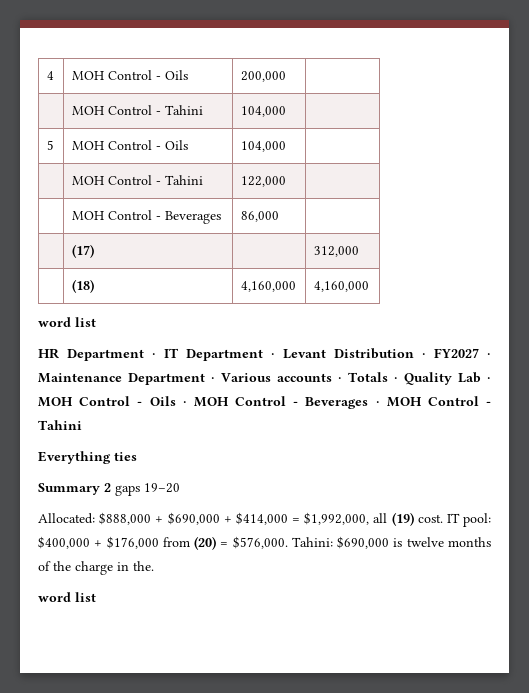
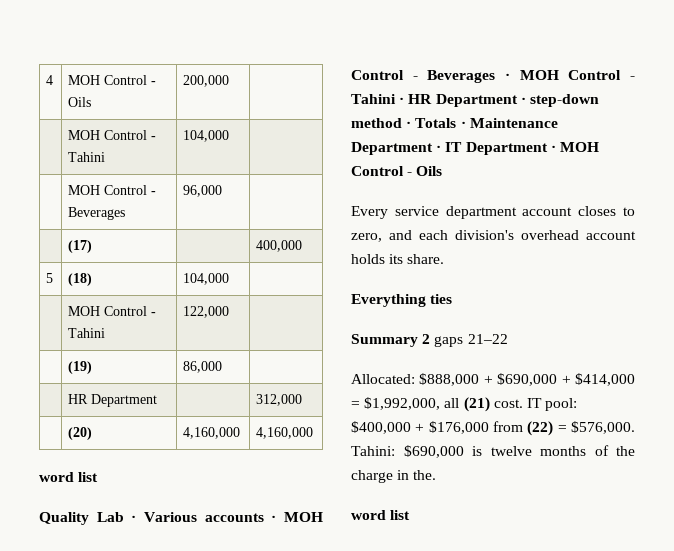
[46,140,54,150] [71,140,188,150] 5 | MOH Control - Oils -> [68,185,157,195] [68,207,126,220] [183,185,223,197] [68,240,93,253] [256,240,303,252] [46,273,54,283] [68,273,93,286] | MOH Control - Beverages | 96,000 | // | (17) | | 400,000 // 5 | (18)
[71,210,221,224] MOH Control - Beverages -> [68,361,93,374] (19)
[71,244,94,258] (17) -> [68,394,158,407] HR Department
[71,279,94,293] (18) -> [68,427,93,440] (20)
[38,348,491,361] [38,372,491,385] [38,396,176,407] HR Department · IT Department · Levant Distribution · FY2027 · Maintenance Department · Various accounts · Totals · Quality Lab · MOH Control - Oils -> [39,512,264,525] Quality Lab · Various accounts
(82, 425) none -> [399,94,599,107] [351,118,558,128] [351,142,599,155] [351,166,443,176] [351,206,635,219] [351,230,636,242] [351,254,445,264] · HR Department · step-down method · Totals · Maintenance Department · IT Department · MOH Control - Oils // Every service department account closes to zero, and each division's overhead account holds its share.
[144,483,180,493] 19–20 -> [467,334,508,344] 21–22
[391,512,414,526] (19) -> [463,397,490,412] (21)
[194,536,217,550] (20) -> [527,421,554,436] (22)

